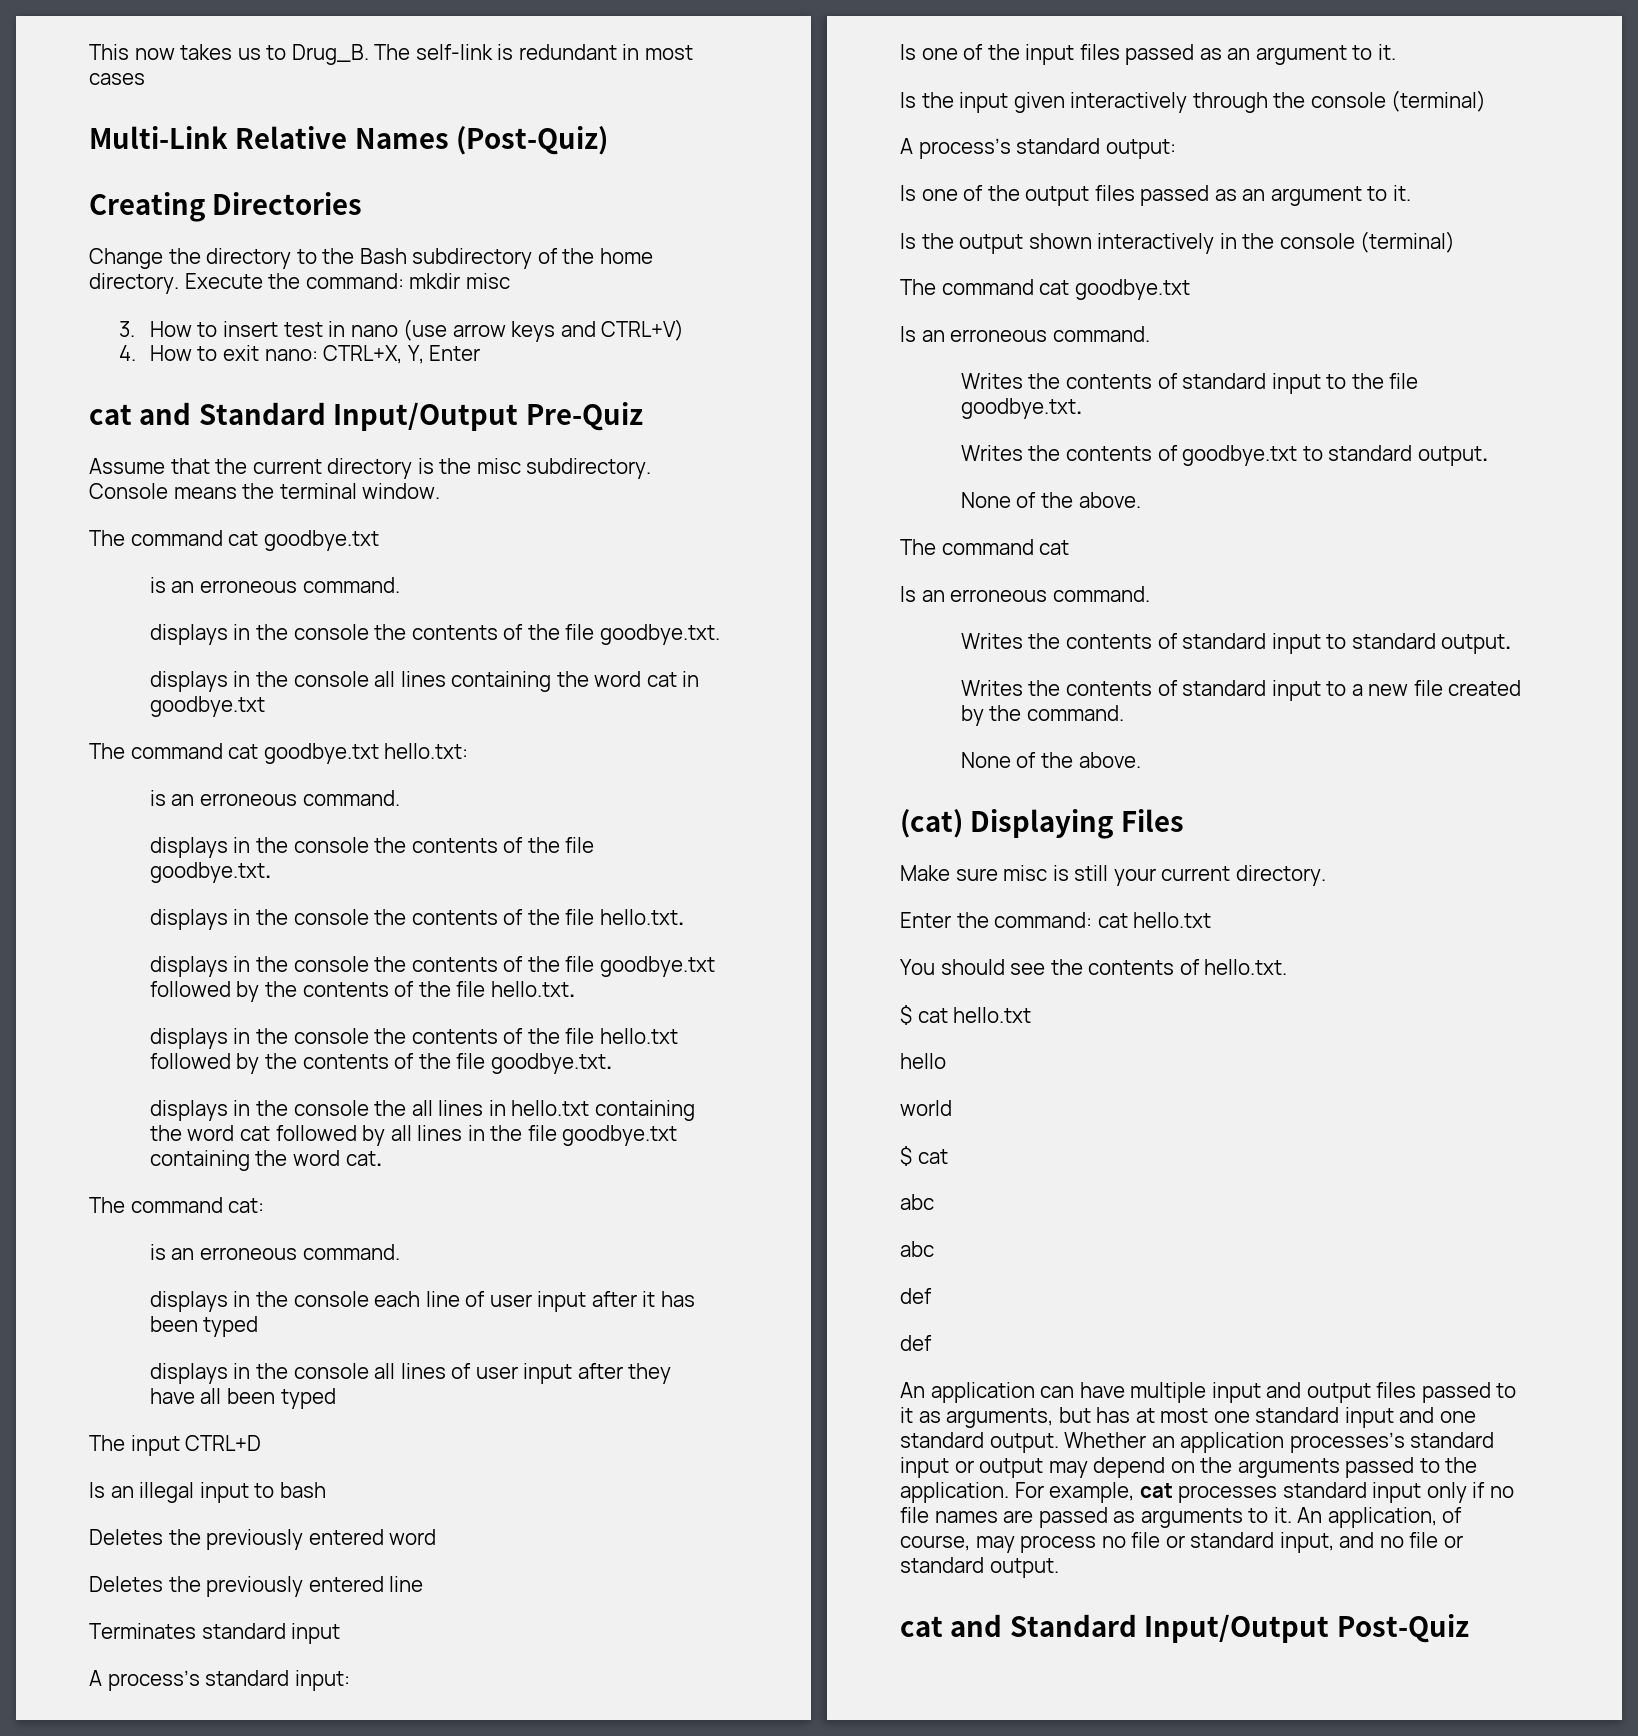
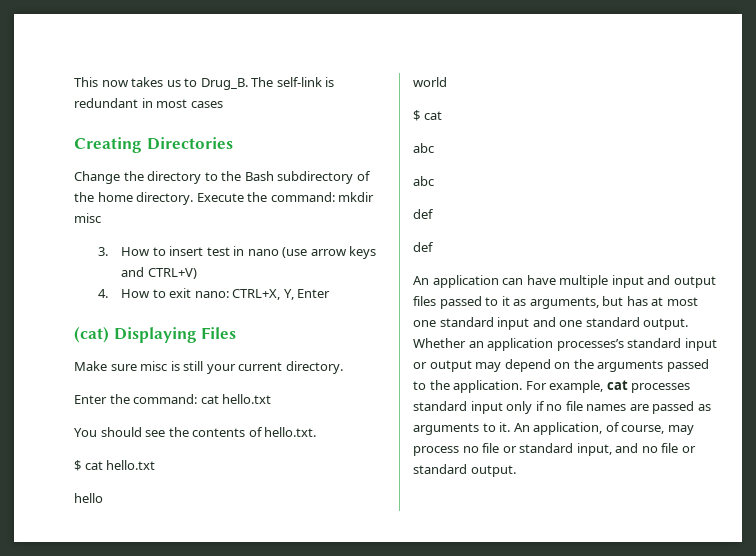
[89,126,609,155] // Multi-Link Relative Names (Post-Quiz) -> (223, 104) none
[89,402,643,431] [89,458,652,479] [89,483,441,499] [89,530,379,551] [149,577,400,593] [149,624,720,645] [149,671,700,692] [149,696,265,717] [89,743,469,764] [149,790,400,806] [149,837,595,858] [149,862,271,883] [149,909,684,930] [149,956,715,977] [149,981,575,1002] [149,1028,678,1049] [149,1053,612,1074] [149,1100,695,1121] [149,1125,678,1146] [149,1150,382,1171] [89,1197,265,1213] [149,1244,400,1260] [149,1291,695,1312] [149,1316,259,1337] [149,1363,672,1384] [149,1388,336,1409] [89,1435,262,1456] [89,1482,326,1503] [89,1529,437,1550] [89,1576,424,1597] [89,1623,341,1644] [89,1670,350,1691] [900,44,1396,65] [900,90,1487,113] [900,138,1176,159] [900,185,1411,206] [900,231,1456,254] [900,279,1190,300] [900,326,1150,342] [960,373,1419,394] [960,398,1082,419] [960,445,1488,466] [960,492,1141,508] [900,539,1070,555] [900,586,1150,602] [960,633,1512,654] [960,680,1522,701] [960,705,1124,726] [960,752,1141,768] // cat and Standard Input/Output Pre-Quiz // Assume that the current directory is the misc subdirectory. Console means the terminal window. // The command cat goodbye.txt // is an erroneous command. // displays in the console the contents of the file goodbye.txt. // displays in the console all lines containing the word cat in goodbye.txt // The command cat goodbye.txt hello.txt: // is an erroneous command. // displays in the console the contents of the file goodbye.txt. // displays in the console the contents of the file hello.txt. // displays in the console the contents of the file goodbye.txt followed by the contents of the file hello.txt. // displays in the console the contents of the file hello.txt followed by the contents of the file goodbye.txt. // displays in the console the all lines in hello.txt containing the word cat followed by all lines in the file goodbye.txt containing the word cat. // The command cat: // is an erroneous command. // displays in the console each line of user input after it has been typed // displays in the console all lines of user input after they have all been typed // The input CTRL+D // Is an illegal input to bash // Deletes the previously entered word // Deletes the previously entered line // Terminates standard input // A process’s standard input: // Is one of the input files passed as an argument to it. // Is the input given interactively through the console (terminal) // A process’s standard output: // Is one of the output files passed as an argument to it. // Is the output shown interactively in the console (terminal) // The command cat goodbye.txt // Is an erroneous command. // Writes the contents of standard input to the file goodbye.txt. // Writes the contents of goodbye.txt to standard output. // None of the above. // The command cat // Is an erroneous command. // Writes the contents of standard input to standard output. // Writes the contents of standard input to a new file created by the command. // None of the above. -> (331, 293) none
[900,1614,1469,1643] // cat and Standard Input/Output Post-Quiz -> (516, 471) none

